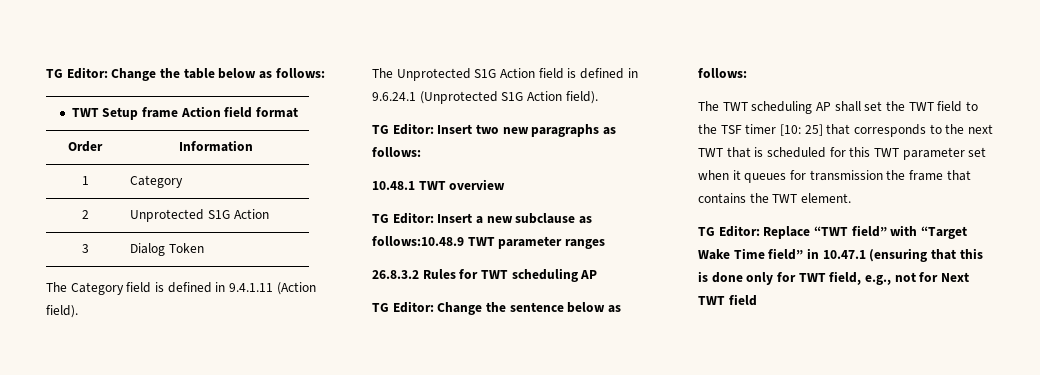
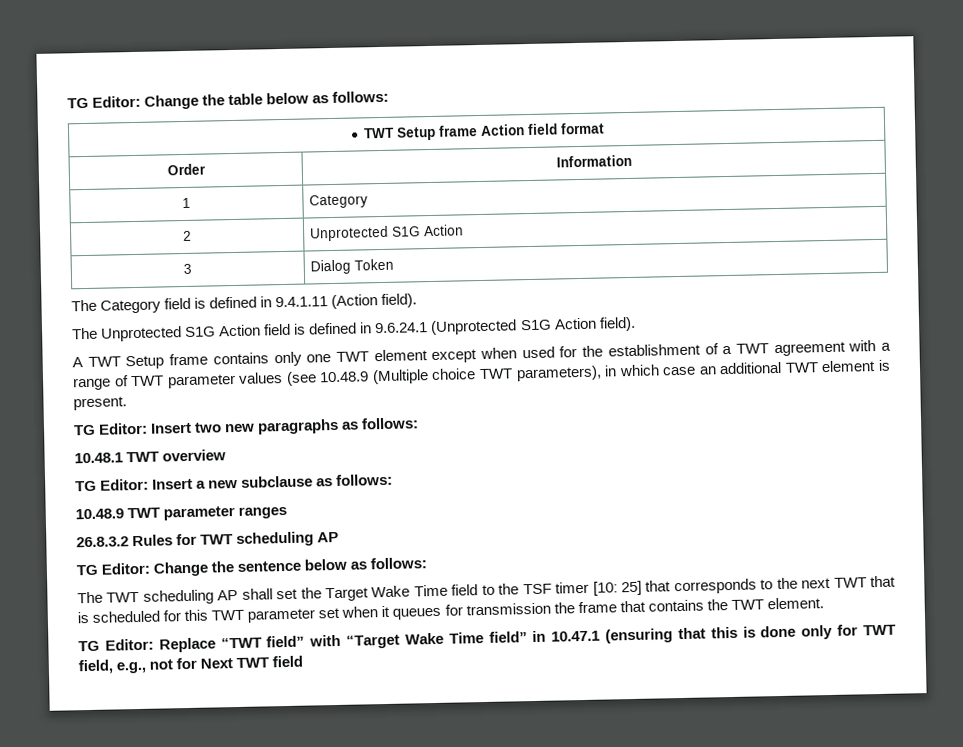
(598, 97) none -> [72,339,892,370] [73,359,891,391] [73,396,127,411] // A TWT Setup frame contains only one TWT element except when used for the establishment of a TWT agreement with a range of TWT parameter values (see 10.48.9 (Multiple choice TWT parameters), in which case an additional TWT element is present.
[372,236,464,246] follows:10.48.9 -> [336,473,394,486] [75,508,124,520] follows: // 10.48.9
[908,102,934,111] TWT -> [325,584,448,602] Target Wake Time

